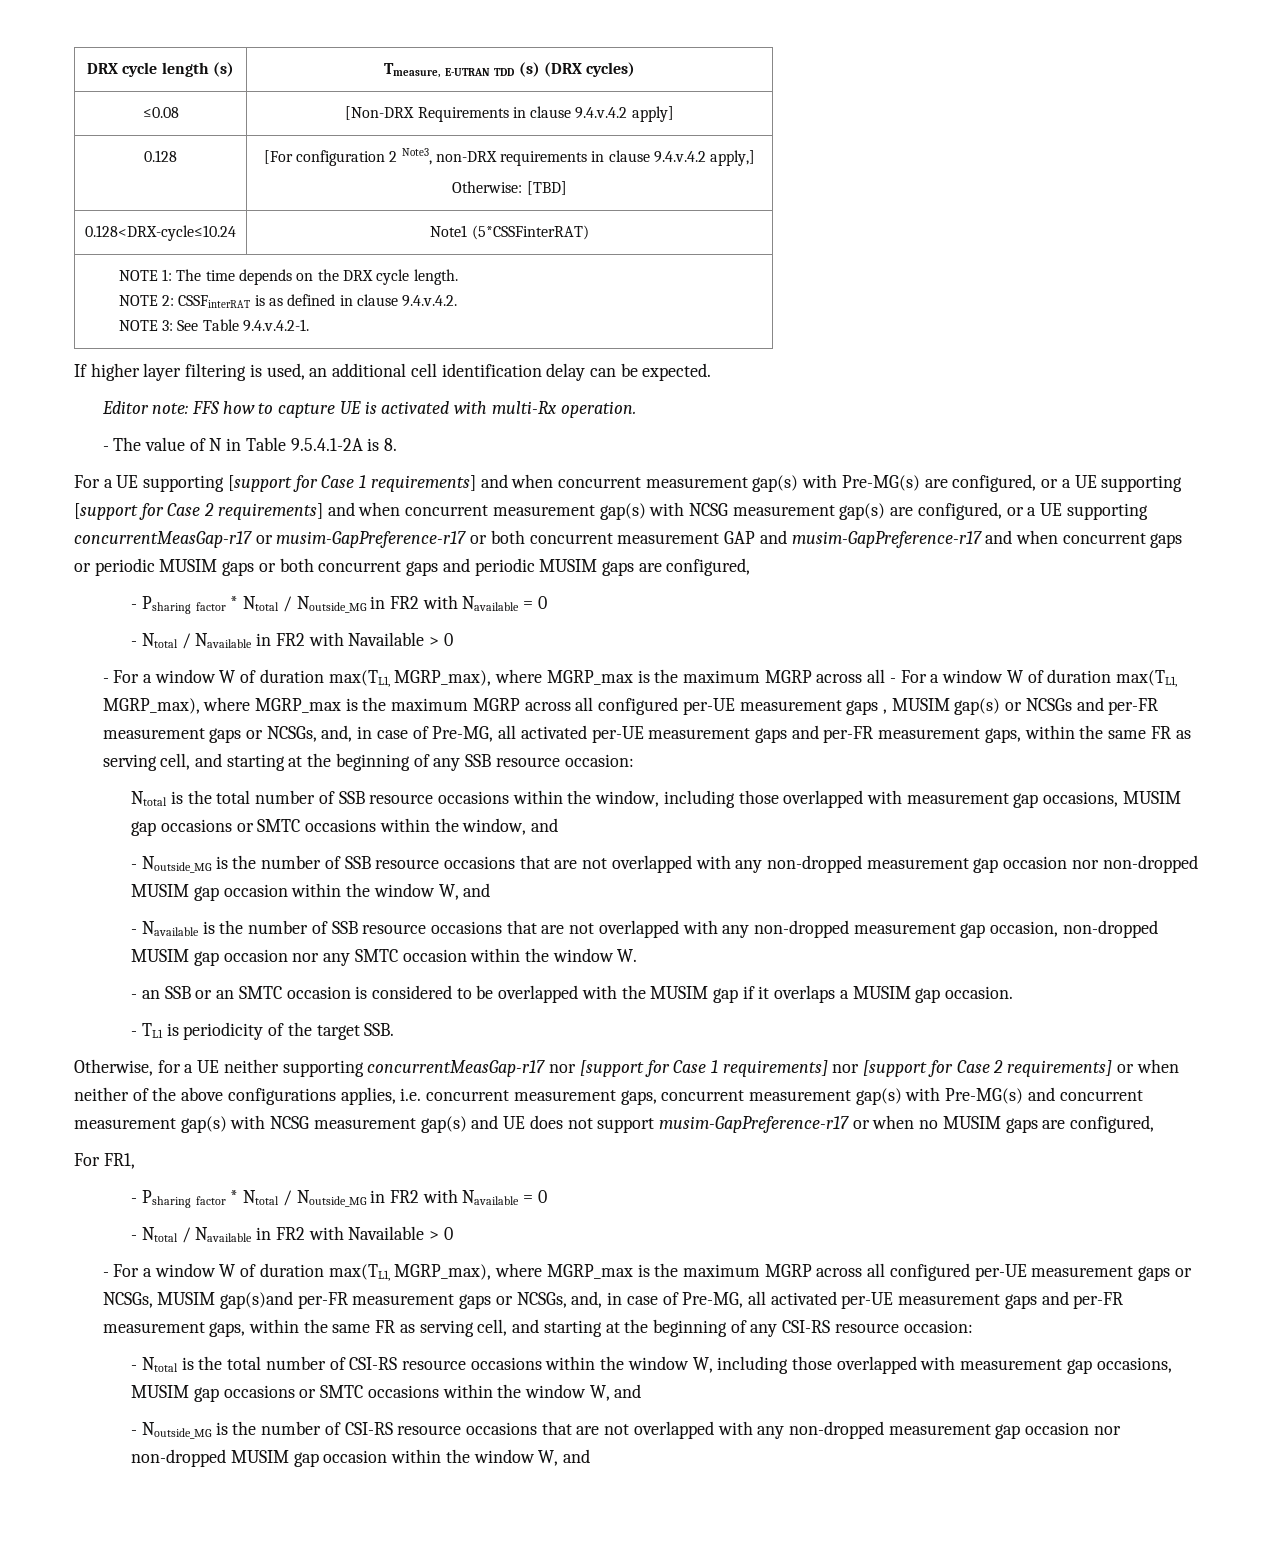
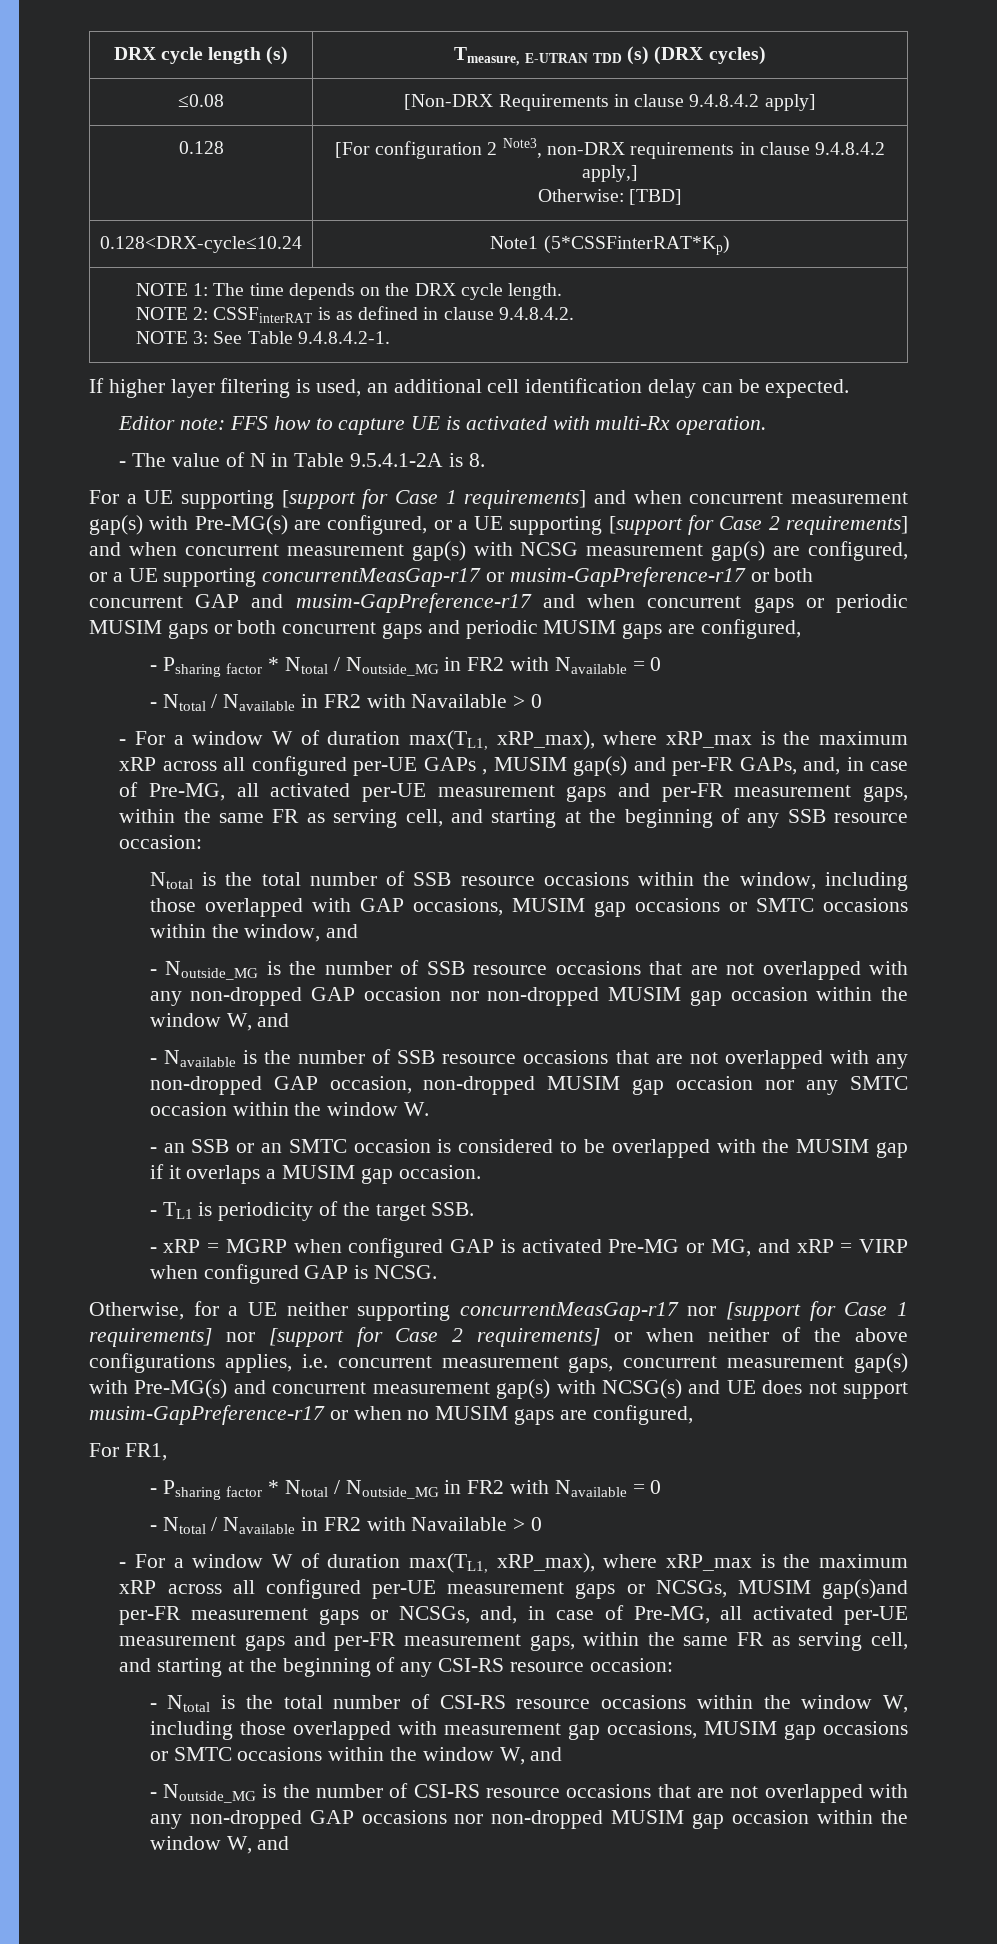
[575,107,628,119] 9.4.v.4.2 -> [689,94,760,107] 9.4.8.4.2
[654,151,707,163] 9.4.v.4.2 -> [815,142,886,155] 9.4.8.4.2
[471,225,589,240] (5*CSSFinterRAT) -> [543,235,730,255] (5*CSSFinterRAT*Kp)
[402,295,458,307] 9.4.v.4.2. -> [498,307,574,320] 9.4.8.4.2.
[243,319,310,332] 9.4.v.4.2-1. -> [297,331,390,344] 9.4.8.4.2-1.
[617,533,720,544] measurement -> (183, 602) none
[394,669,1177,687] [102,697,879,715] MGRP_max), where MGRP_max is the maximum MGRP across all - For a window W of duration max(TL1, MGRP_max), where MGRP_max is the maximum MGRP across all configured per-UE measurement gaps -> [496,730,908,750] [119,756,476,776] xRP_max), where xRP_max is the maximum xRP across all configured per-UE GAPs
[1005,697,1159,715] [102,726,317,743] or NCSGs and per-FR measurement gaps or NCSGs, -> [633,757,797,776] and per-FR GAPs,
[906,793,1039,808] measurement gap -> [359,898,404,912] GAP
[866,858,999,873] measurement gap -> [311,987,356,1001] GAP
[853,923,986,938] measurement gap -> [273,1076,318,1090] GAP
(395, 1029) none -> [149,1238,908,1258] [149,1264,437,1284] // - xRP = MGRP when configured GAP is activated Pre-MG or MG, and xRP = VIRP when configured GAP is NCSG.
[270,1116,467,1133] NCSG measurement gap(s) -> [601,1379,682,1399] NCSG(s)
[394,1263,812,1280] MGRP_max), where MGRP_max is the maximum MGRP -> [496,1553,908,1573] [119,1580,157,1594] xRP_max), where xRP_max is the maximum xRP
[888,1422,1090,1439] measurement gap occasion -> [309,1810,447,1824] GAP occasions

